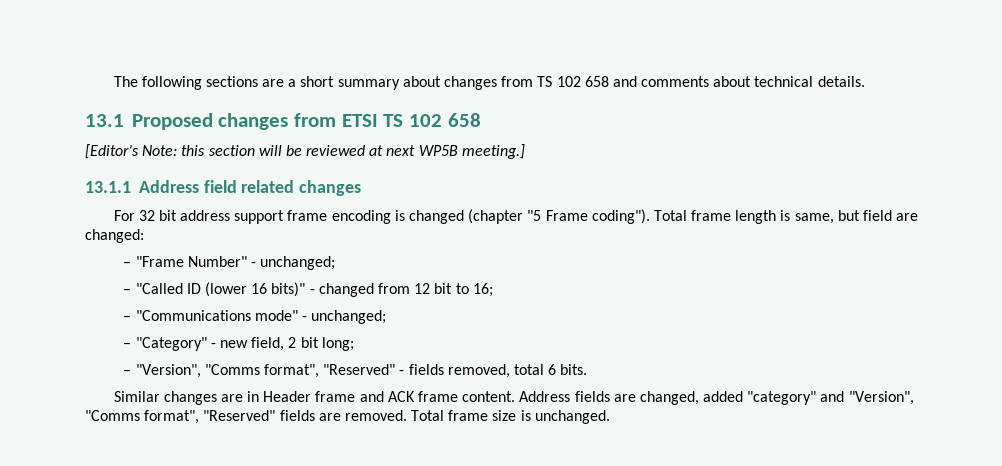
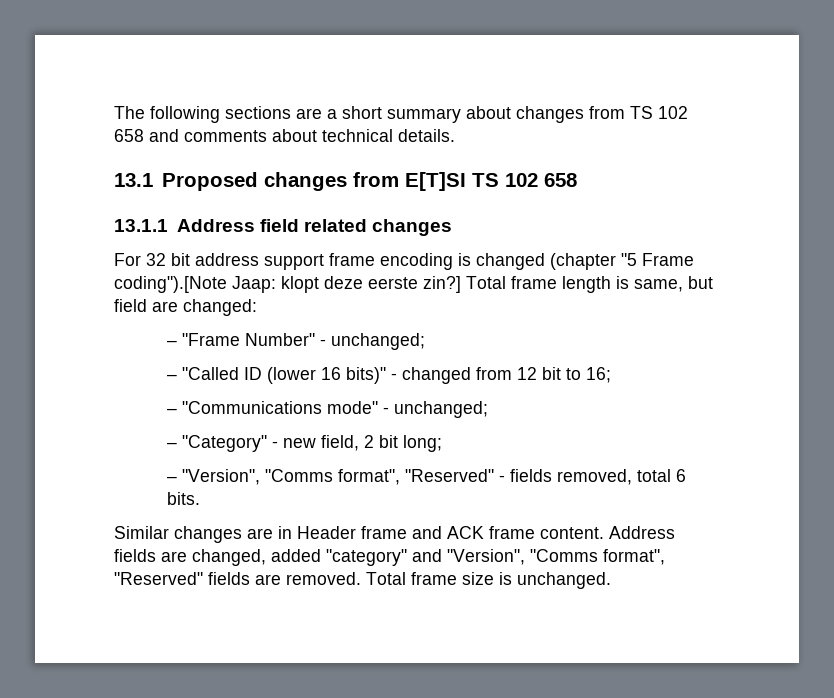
[341,113,481,127] [85,144,525,159] ETSI TS 102 658 // [Editor’s Note: this section will be reviewed at next WP5B meeting.] -> [404,172,577,191] E[T]SI TS 102 658
[591,209,650,224] coding"). -> [114,276,461,293] coding").[Note Jaap: klopt deze eerste zin?]

